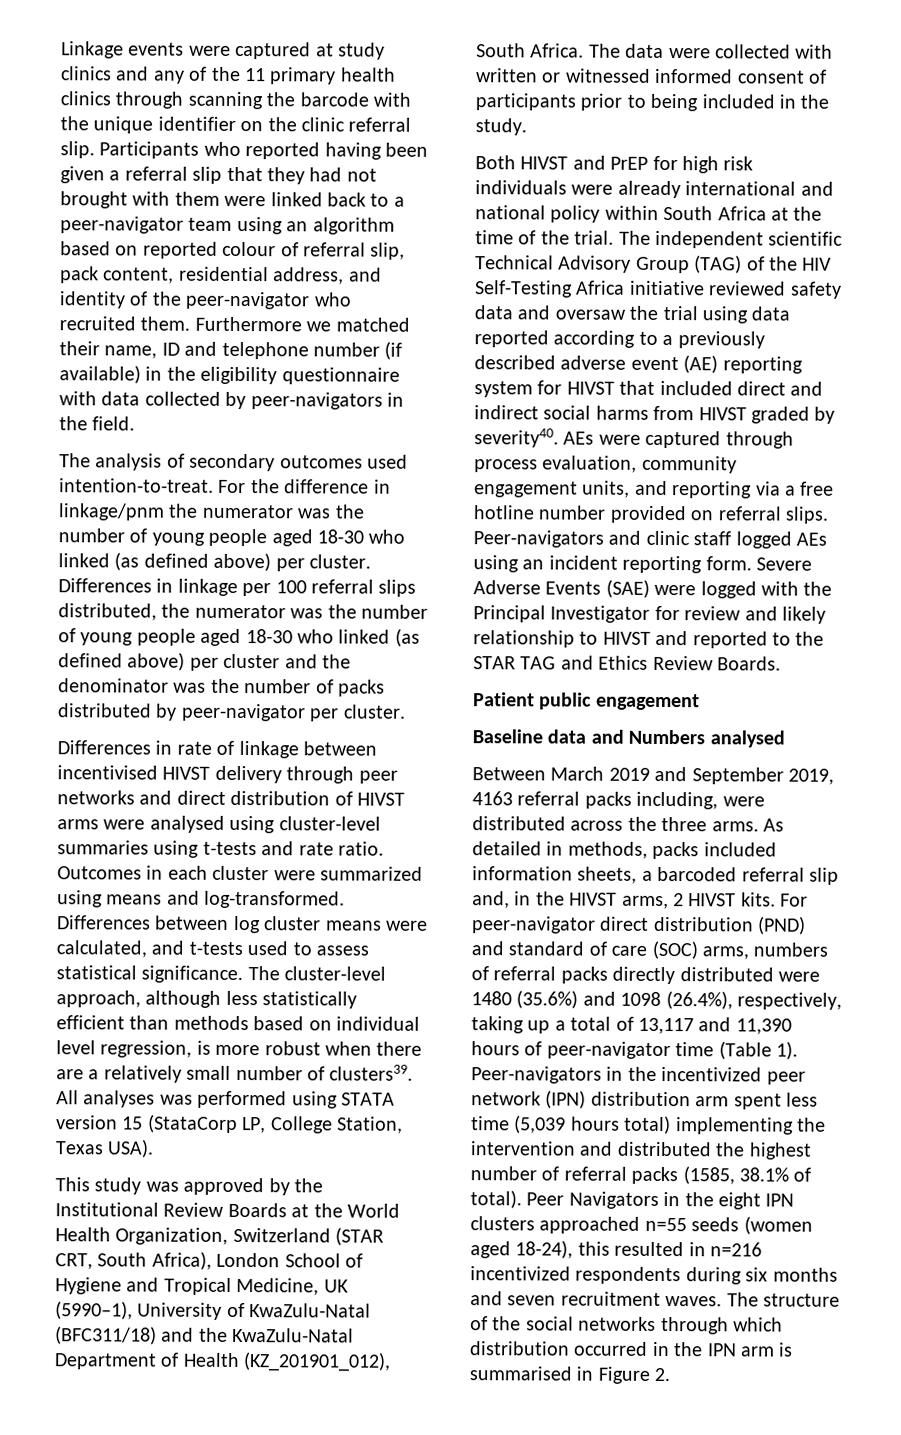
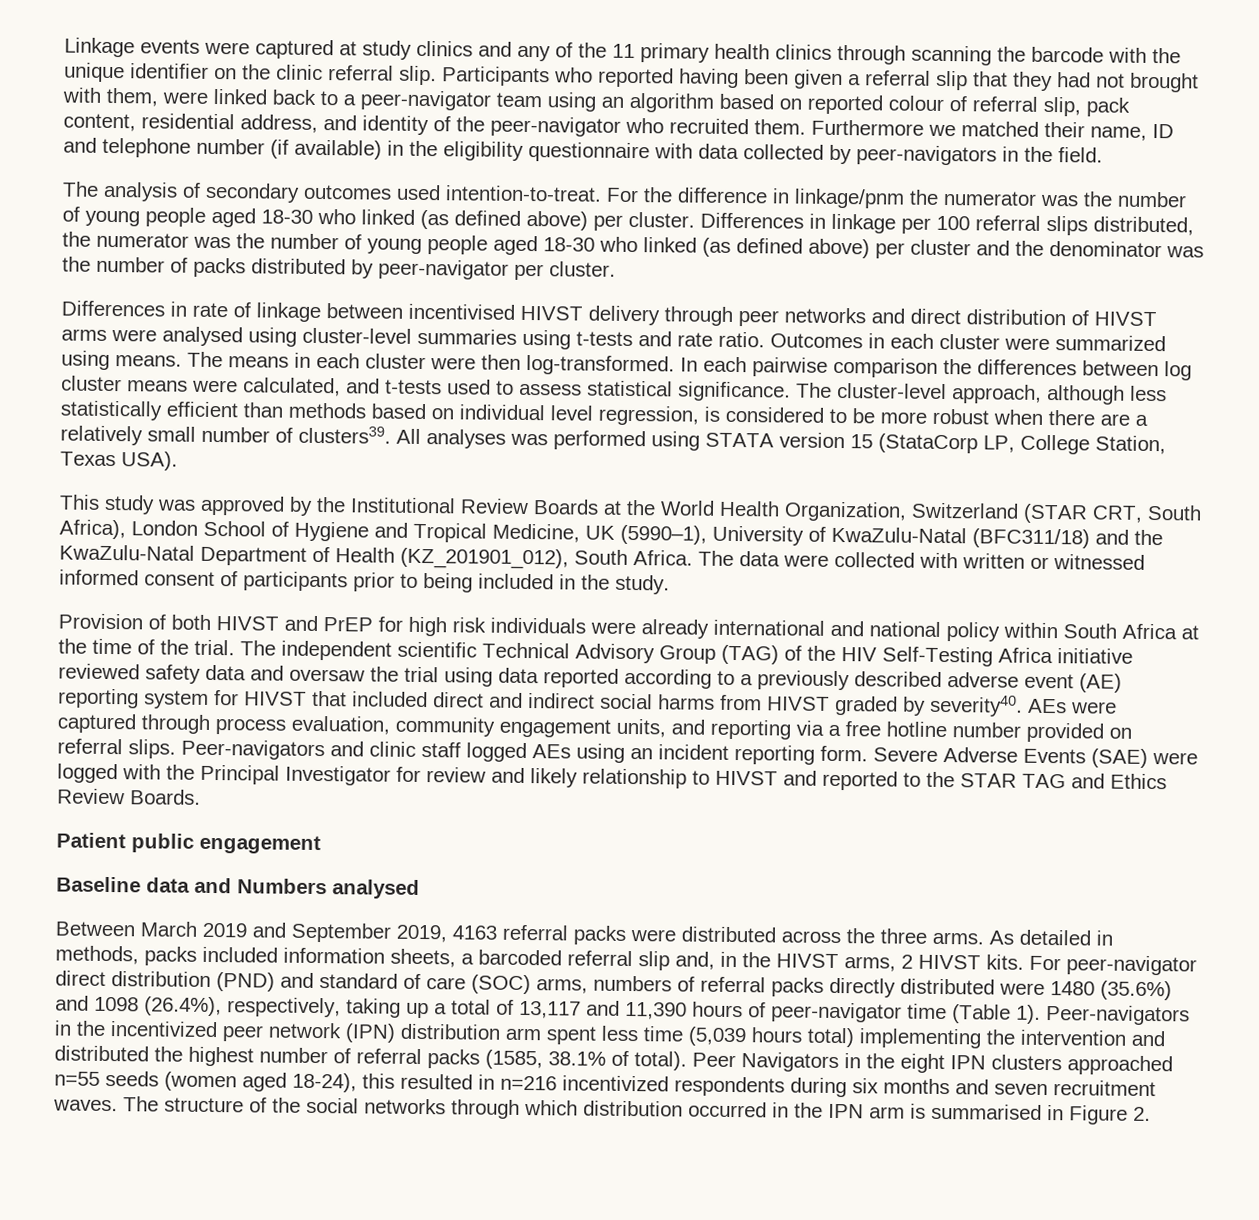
[174,191,220,206] them -> [106,87,158,107] them,
[106,890,346,909] [56,915,151,930] means and log-transformed. Differences -> [115,351,1077,378] means. The means in each cluster were then log-transformed. In each pairwise comparison the differences
(211, 1047) none -> [725,406,875,424] considered to be
[475,155,516,170] Both -> [58,613,211,630] Provision of both
[636,791,719,810] including, -> (626, 935) none

